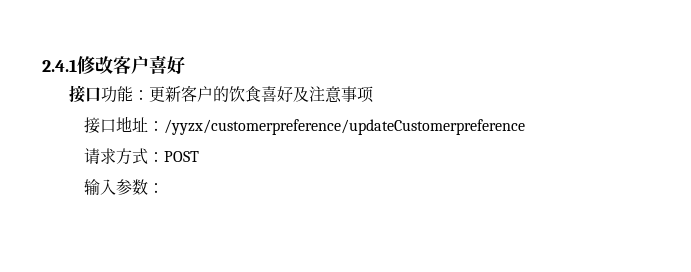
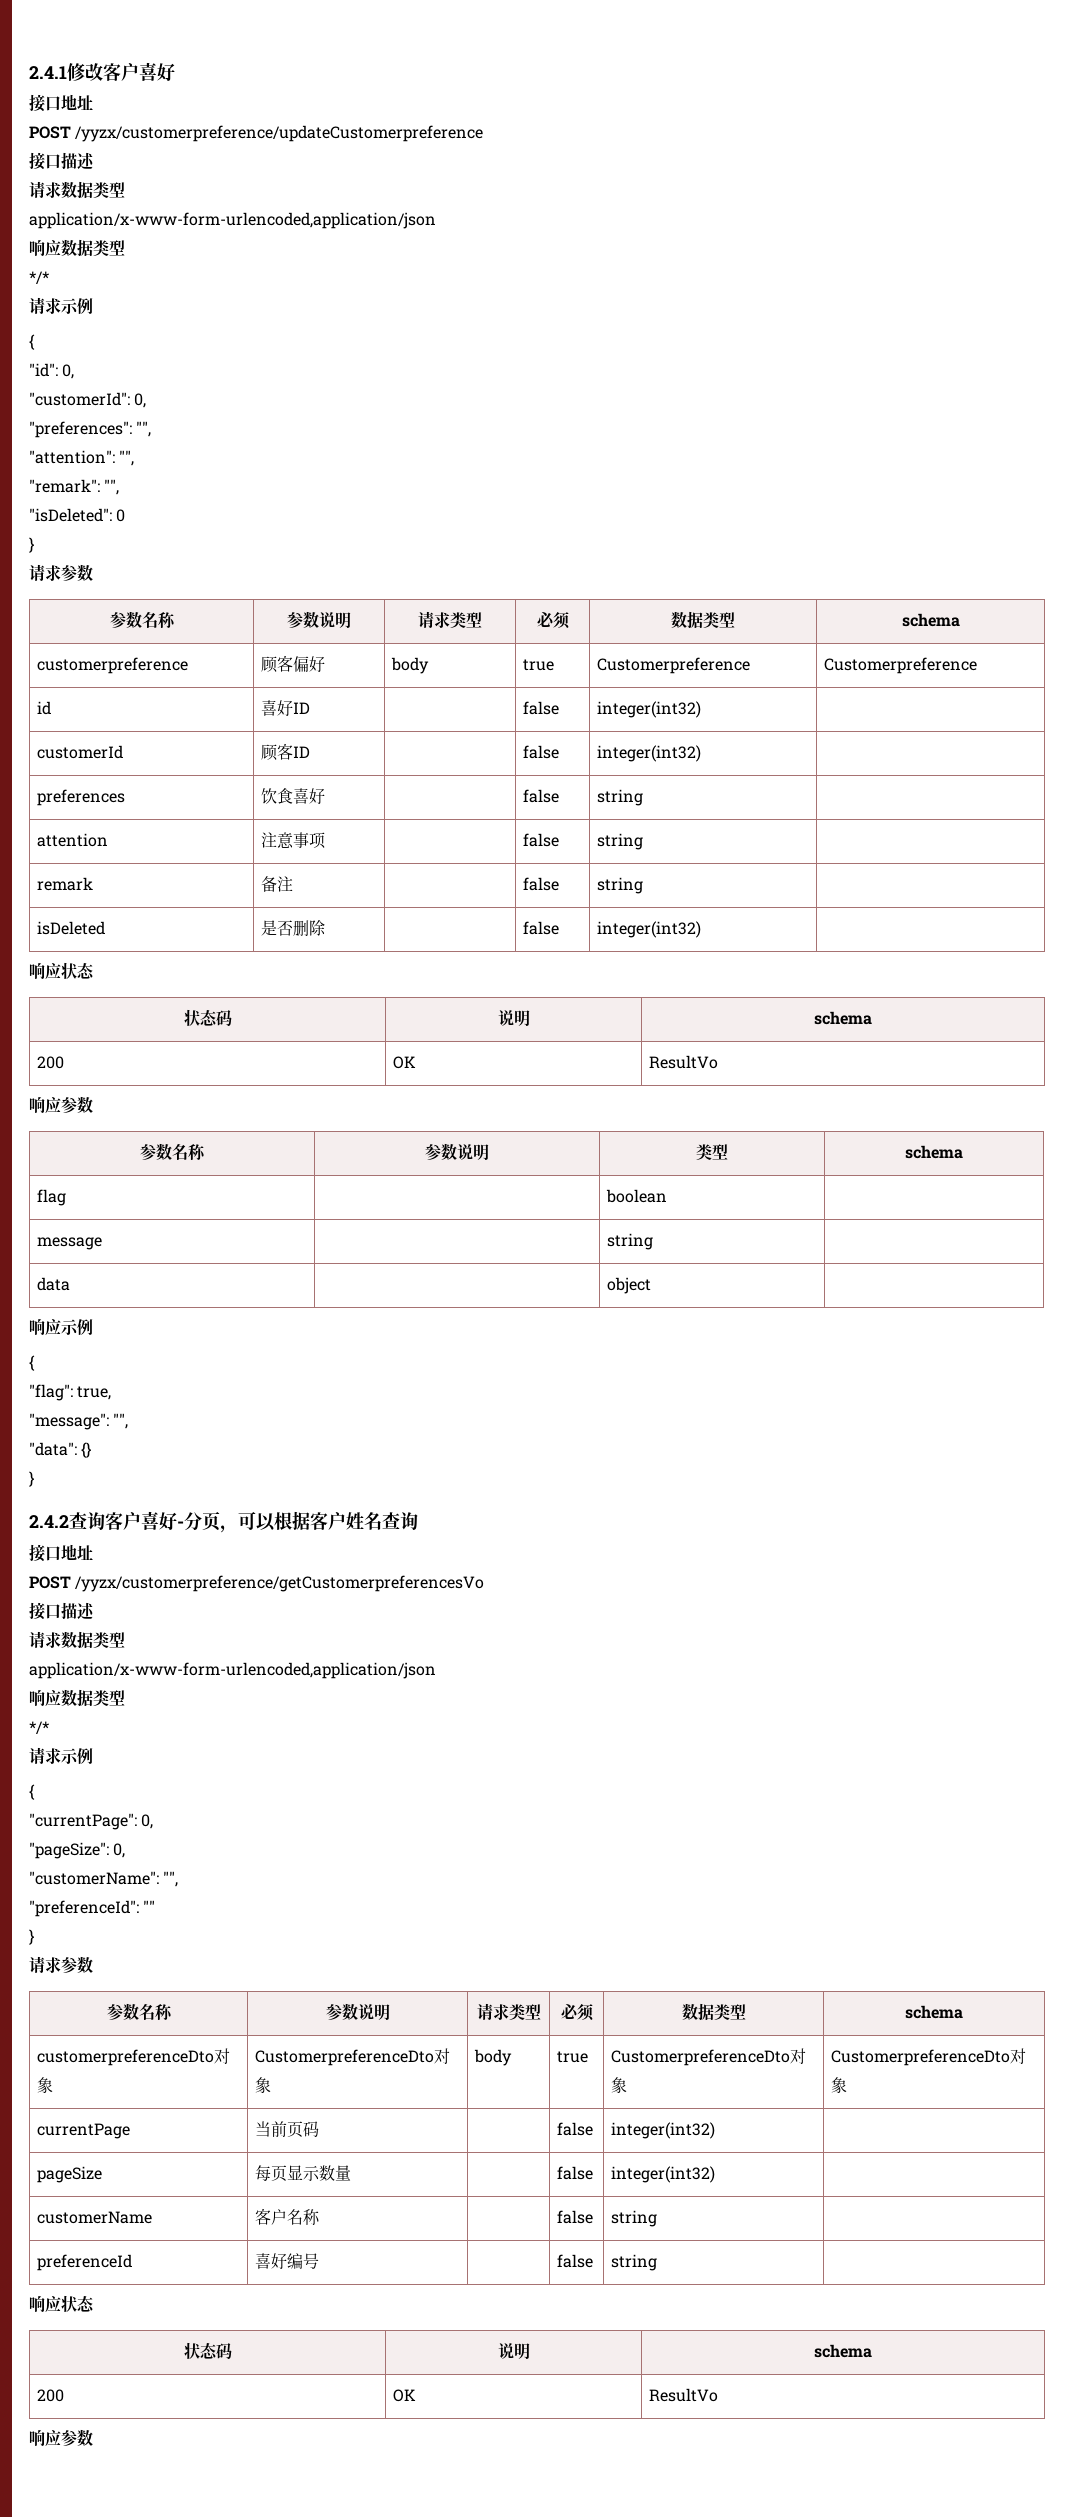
[101,85,230,103] 功能：更新客户的 -> [61,94,93,110] [29,125,484,142] [29,152,94,170] [29,181,125,199] [29,212,436,229] [29,239,125,257] [29,271,49,284] [29,297,93,315] [29,334,35,350] [29,363,75,379] [29,392,147,408] [29,421,152,438] [29,450,135,466] [29,479,120,495] [29,508,126,522] [29,537,34,553] [29,564,93,582] [109,611,176,629] [287,611,351,629] [418,611,482,629] [536,611,570,629] [671,611,735,629] [901,613,960,627] [37,657,189,674] [261,655,326,673] [391,657,430,674] [523,659,555,671] [597,657,751,674] [824,657,978,674] [37,701,52,715] [261,700,311,716] [523,701,560,715] [597,701,702,718] [37,745,124,759] [261,743,311,761] [523,745,560,759] [597,745,702,762] [37,789,126,806] 地址 // POST /yyzx/customerpreference/updateCustomerpreference // 接口描述 // 请求数据类型 // application/x-www-form-urlencoded,application/json // 响应数据类型 // */* // 请求示例 // { // "id": 0, // "customerId": 0, // "preferences": "", // "attention": "", // "remark": "", // "isDeleted": 0 // } // 请求参数 // 参数名称 | 参数说明 | 请求类型 | 必须 | 数据类型 | schema // customerpreference | 顾客偏好 | body | true | Customerpreference | Customerpreference // id | 喜好ID | | false | integer(int32) | // customerId | 顾客ID | | false | integer(int32) | // preferences |
[293,86,310,102] 及 -> [523,789,560,803] [597,789,644,806] [37,833,109,847] | | false | string | // attention |
[84,116,526,135] [84,148,200,165] [84,179,165,195] // 接口地址：/yyzx/customerpreference/updateCustomerpreference // 请求方式：POST // 输入参数： -> [523,833,560,847] [597,833,644,850] [37,877,94,891] [261,876,294,892] [523,877,560,891] [597,877,644,894] [37,921,106,935] [261,920,327,936] [523,921,560,935] [597,921,702,938] [29,962,95,980] [183,1009,232,1026] [497,1010,530,1026] [814,1011,872,1025] [37,1056,65,1069] [393,1056,417,1069] [649,1055,719,1069] [29,1096,93,1114] [140,1143,206,1161] [424,1143,489,1161] [696,1144,728,1161] [905,1145,963,1159] [37,1189,67,1206] [606,1189,668,1203] [37,1237,103,1250] [607,1233,654,1250] [37,1277,71,1291] [607,1277,652,1294] [29,1319,93,1336] [29,1355,35,1371] [29,1384,112,1401] [29,1413,129,1430] [29,1442,92,1458] [29,1471,34,1487] [29,1511,418,1533] [29,1544,93,1562] [29,1575,485,1592] [29,1602,94,1620] [29,1631,125,1649] [29,1662,436,1679] [29,1689,125,1707] [29,1721,49,1734] [29,1747,93,1765] [29,1784,35,1800] [29,1813,154,1830] [29,1842,126,1859] [29,1871,179,1887] [29,1900,156,1917] [29,1929,34,1945] [29,1956,93,1974] [106,2003,173,2021] [325,2003,390,2021] [476,2003,541,2021] [560,2003,594,2021] [681,2003,746,2021] [905,2005,963,2019] [37,2048,231,2066] [37,2077,54,2093] [255,2048,451,2066] [255,2077,272,2093] [474,2049,513,2066] [557,2051,589,2063] [611,2048,807,2066] [611,2077,628,2093] [831,2048,1027,2066] [831,2077,848,2093] [37,2123,131,2139] [255,2121,320,2138] [557,2122,594,2136] [611,2122,716,2139] [37,2166,103,2183] [255,2165,352,2182] [557,2166,594,2180] [611,2166,716,2183] [37,2211,153,2224] [255,2208,321,2225] [557,2210,594,2224] [611,2210,658,2227] [37,2254,133,2271] [255,2253,320,2269] [557,2254,594,2268] [611,2254,658,2271] [29,2295,95,2313] [183,2342,232,2359] [497,2343,530,2359] [814,2344,872,2358] [37,2389,65,2402] [393,2389,417,2402] [649,2388,719,2402] [29,2429,93,2447] | | false | string | // remark | 备注 | | false | string | // isDeleted | 是否删除 | | false | integer(int32) | // 响应状态 // 状态码 | 说明 | schema // 200 | OK | ResultVo // 响应参数 // 参数名称 | 参数说明 | 类型 | schema // flag | | boolean | // message | | string | // data | | object | // 响应示例 // { // "flag": true, // "message": "", // "data": {} // } // 2.4.2查询客户喜好-分页，可以根据客户姓名查询 // 接口地址 // POST /yyzx/customerpreference/getCustomerpreferencesVo // 接口描述 // 请求数据类型 // application/x-www-form-urlencoded,application/json // 响应数据类型 // */* // 请求示例 // { // "currentPage": 0, // "pageSize": 0, // "customerName": "", // "preferenceId": "" // } // 请求参数 // 参数名称 | 参数说明 | 请求类型 | 必须 | 数据类型 | schema // customerpreferenceDto对象 | CustomerpreferenceDto对象 | body | true | CustomerpreferenceDto对象 | CustomerpreferenceDto对象 // currentPage | 当前页码 | | false | integer(int32) | // pageSize | 每页显示数量 | | false | integer(int32) | // customerName | 客户名称 | | false | string | // preferenceId | 喜好编号 | | false | string | // 响应状态 // 状态码 | 说明 | schema // 200 | OK | ResultVo // 响应参数

